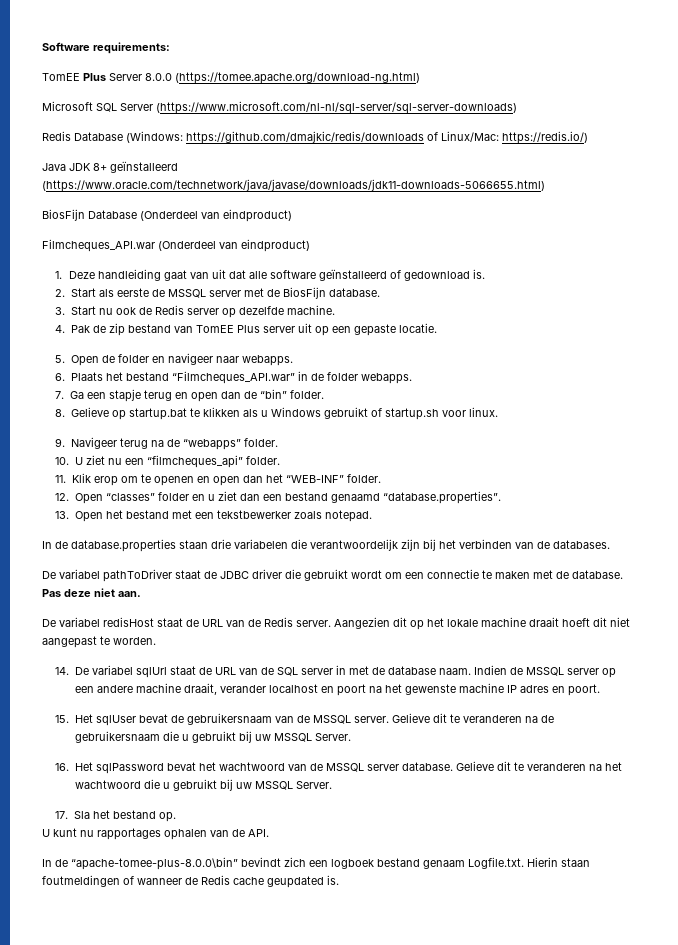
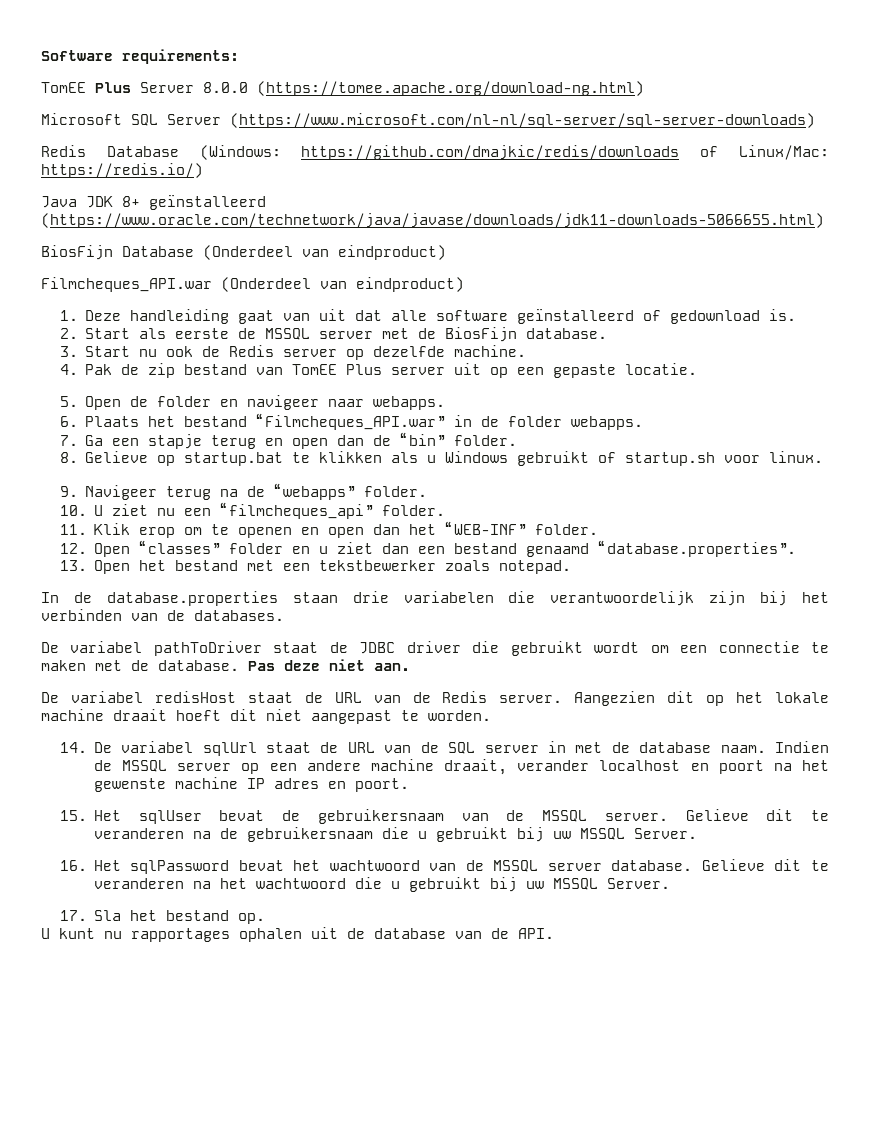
(207, 834) none -> [311,927,446,939] uit de database
[42,857,590,870] [42,875,339,888] // In de “apache-tomee-plus-8.0.0\bin” bevindt zich een logboek bestand genaam Logfile.txt. Hierin staan foutmeldingen of wanneer de Redis cache geupdated is. -> (554, 933) none

